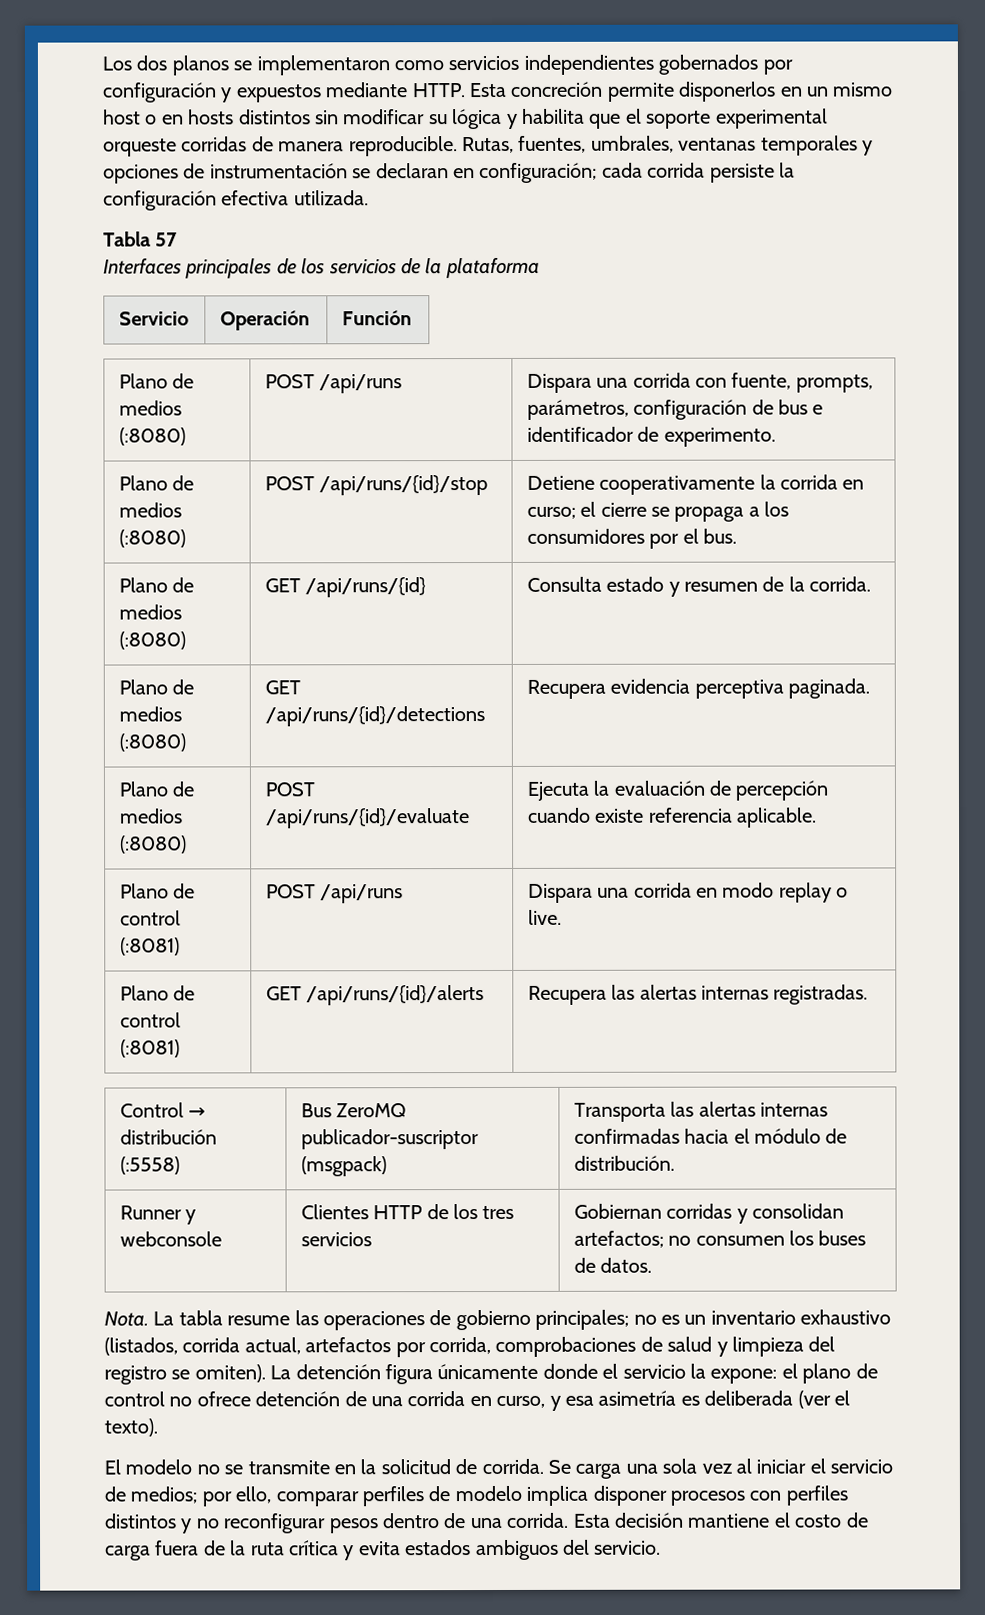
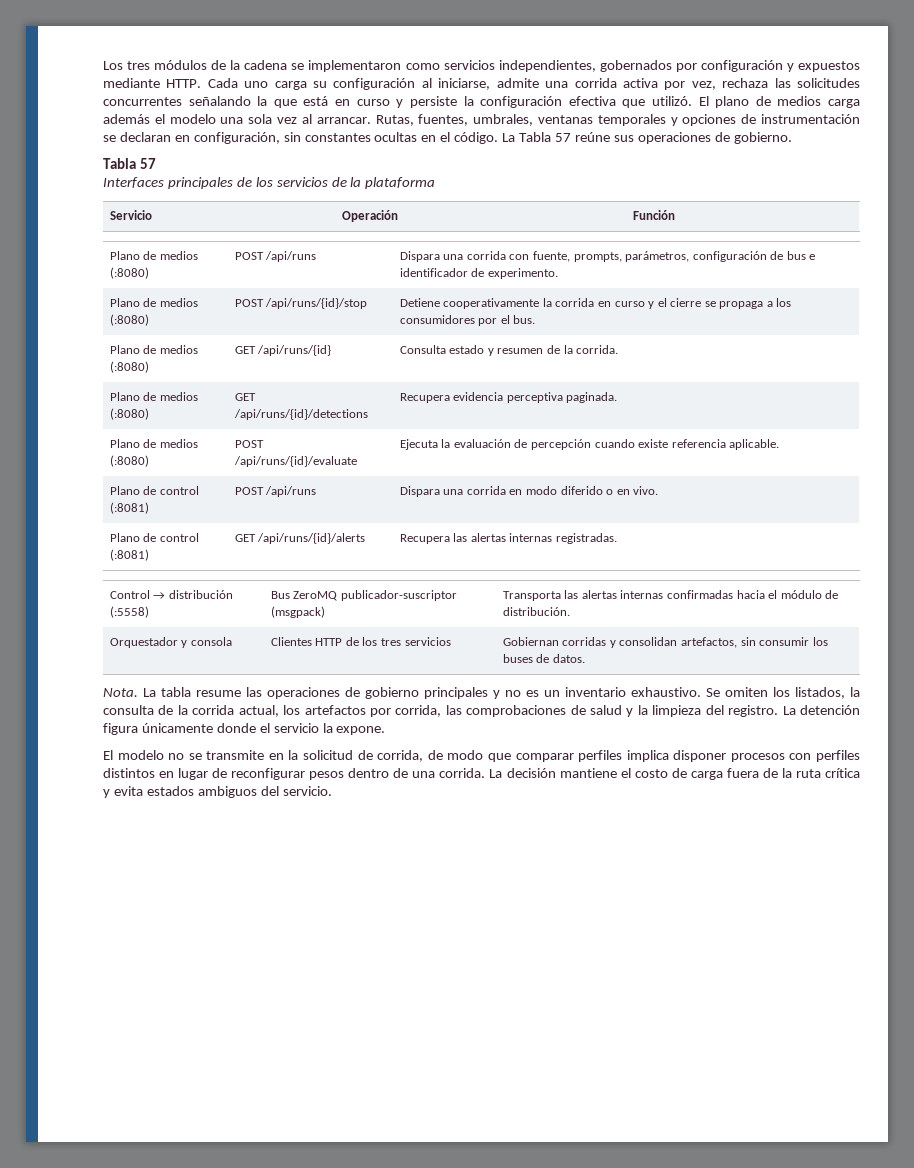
[136,55,229,76] dos planos -> [127,60,288,70] tres módulos de la cadena
[523,54,654,75] independientes -> [498,60,596,72] independientes,
[468,81,894,102] [103,108,828,130] [103,136,458,157] Esta concreción permite disponerlos en un mismo host o en hosts distintos sin modificar su lógica y habilita que el soporte experimental orqueste corridas de manera reproducible. -> [207,78,860,90] [103,96,860,108] [103,114,371,124] Cada uno carga su configuración al iniciarse, admite una corrida activa por vez, rechaza las solicitudes concurrentes señalando la que está en curso y persiste la configuración efectiva que utilizó. El plano de medios carga además el modelo una sola vez al arrancar.
[479,162,795,184] [103,190,369,211] configuración; cada corrida persiste la configuración efectiva utilizada. -> [193,132,792,144] configuración, sin constantes ocultas en el código. La Tabla 57 reúne sus operaciones de gobierno.
[526,506,576,519] curso; -> [614,301,655,309] curso y
[778,882,849,903] [527,909,562,925] replay o live. -> [560,486,659,495] diferido o en vivo.
[119,1205,197,1225] [119,1231,222,1247] Runner y webconsole -> [109,637,232,648] Orquestador y consola
[573,1230,785,1248] artefactos; no consumen -> [680,637,810,648] artefactos, sin consumir
[535,1309,630,1330] principales; -> [424,687,500,699] principales y
[800,1309,892,1325] [104,1337,178,1356] exhaustivo (listados, -> [631,687,860,699] [103,705,188,715] exhaustivo. Se omiten los listados, la consulta de la
(301, 1346) none -> [283,705,301,715] los
(491, 1346) none -> [445,705,462,715] las
(728, 1349) none -> [637,705,648,715] la
[104,1364,266,1385] registro se omiten). -> [728,705,779,717] registro.
[710,1363,878,1384] [104,1390,850,1411] [104,1418,158,1437] expone: el plano de control no ofrece detención de una corrida en curso, y esa asimetría es deliberada (ver el texto). -> [336,726,386,735] expone.
[481,1458,894,1479] [104,1485,522,1507] corrida. Se carga una sola vez al iniciar el servicio de medios; por ello, comparar perfiles de modelo -> [377,750,623,762] corrida, de modo que comparar perfiles
[180,1518,220,1534] y no -> [159,768,228,780] en lugar de
[572,1513,611,1528] Esta -> [489,769,503,778] La

